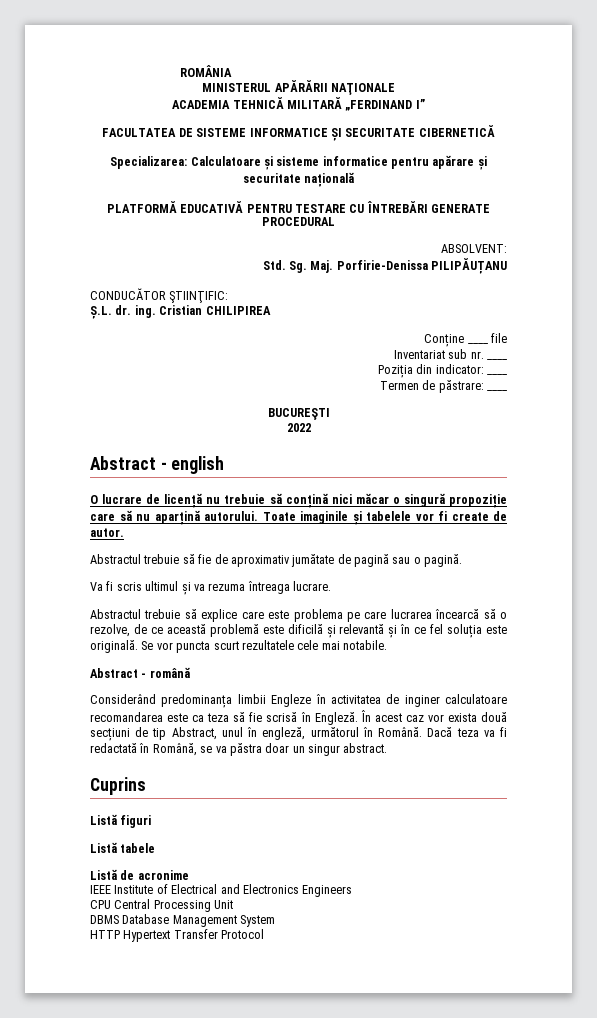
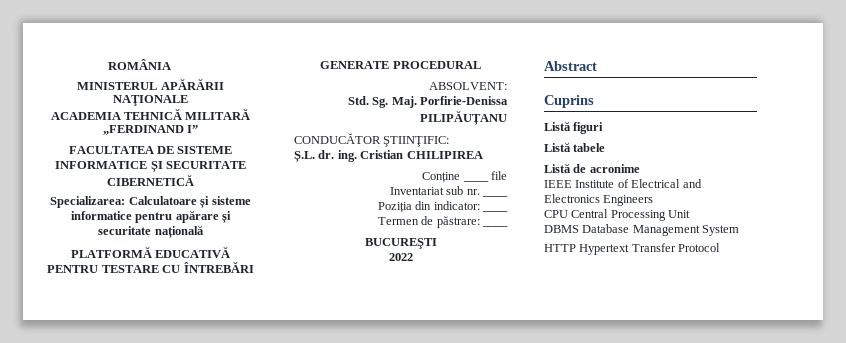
[160,456,225,474] [90,493,507,508] [90,510,507,525] [90,528,124,537] [90,554,463,567] [90,581,331,595] [90,609,508,622] [90,624,508,638] [90,640,387,653] [90,667,190,678] [90,694,507,708] [90,710,507,725] [90,727,507,741] [90,743,388,756] - english // O lucrare de licență nu trebuie să conțină nici măcar o singură propoziție care să nu aparțină autorului. Toate imaginile și tabelele vor fi create de autor. // Abstractul trebuie să fie de aproximativ jumătate de pagină sau o pagină. // Va fi scris ultimul și va rezuma întreaga lucrare. // Abstractul trebuie să explice care este problema pe care lucrarea încearcă să o rezolve, de ce această problemă este dificilă și relevantă și în ce fel soluția este originală. Se vor puncta scurt rezultatele cele mai notabile. // Abstract - română // Considerând predominanța limbii Engleze în activitatea de inginer calculatoare recomandarea este ca teza să fie scrisă în Engleză. În acest caz vor exista două secțiuni de tip Abstract, unul în engleză, următorul în Română. Dacă teza va fi redactată în Română, se va păstra doar un singur abstract. -> (597, 66) none

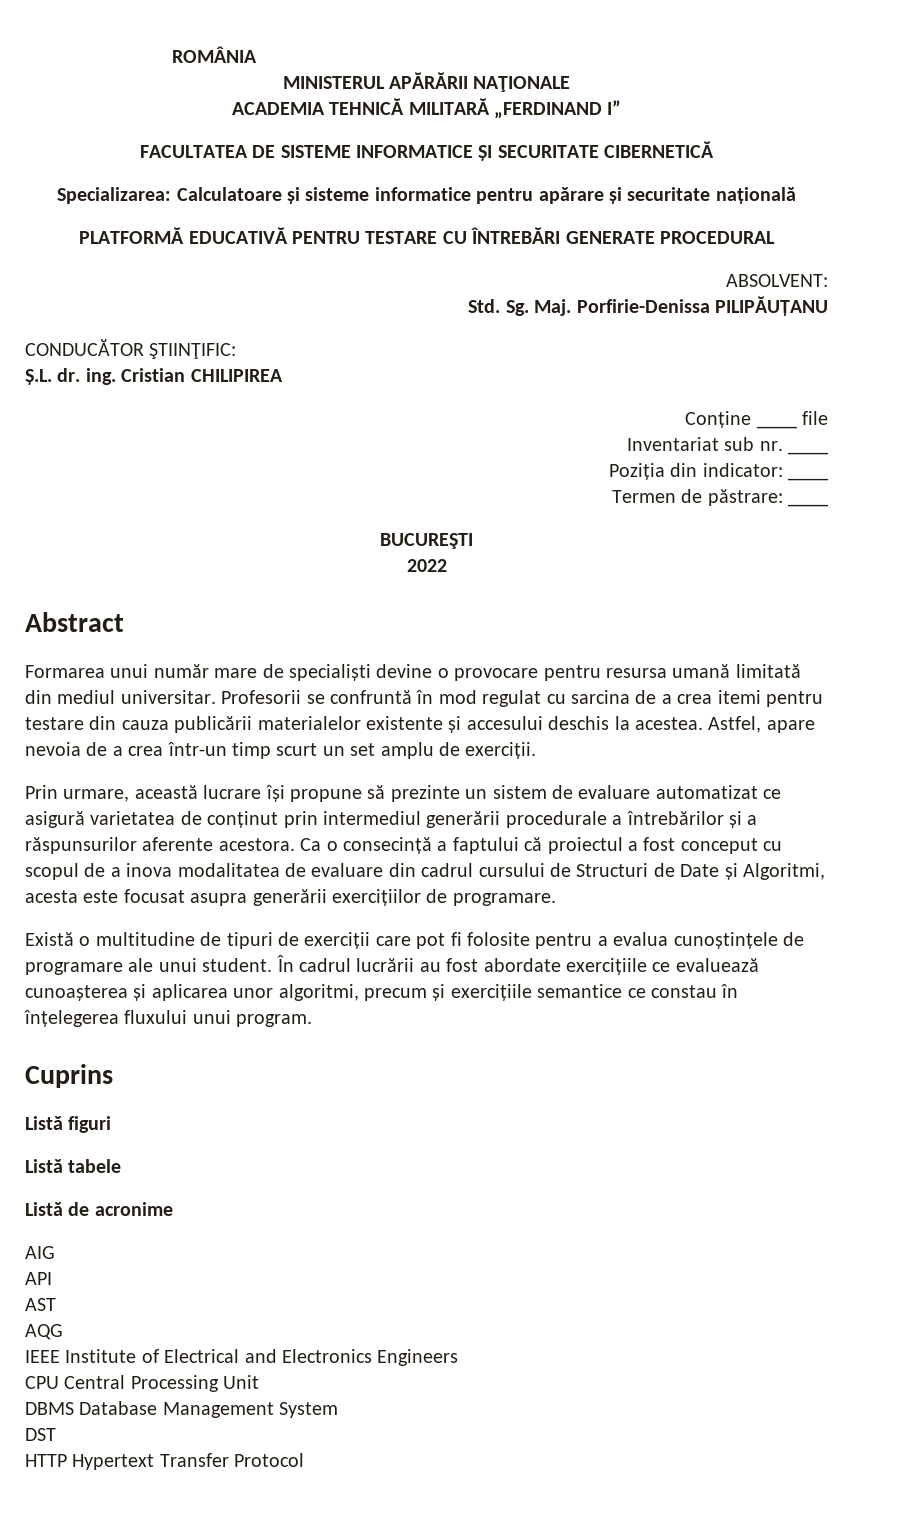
(597, 66) none -> [25,664,801,681] [25,690,823,707] [25,716,815,733] [25,742,537,759] [25,785,782,802] [25,811,758,828] [25,837,783,854] [25,863,825,880] [25,889,556,906] [25,932,804,949] [25,955,759,975] [25,984,739,1001] [24,1010,313,1027] // Formarea unui număr mare de specialiști devine o provocare pentru resursa umană limitată din mediul universitar. Profesorii se confruntă în mod regulat cu sarcina de a crea itemi pentru testare din cauza publicării materialelor existente și accesului deschis la acestea. Astfel, apare nevoia de a crea într-un timp scurt un set amplu de exerciții. // Prin urmare, această lucrare își propune să prezinte un sistem de evaluare automatizat ce asigură varietatea de conținut prin intermediul generării procedurale a întrebărilor și a răspunsurilor aferente acestora. Ca o consecință a faptului că proiectul a fost conceput cu scopul de a inova modalitatea de evaluare din cadrul cursului de Structuri de Date și Algoritmi, acesta este focusat asupra generării exercițiilor de programare. // Există o multitudine de tipuri de exerciții care pot fi folosite pentru a evalua cunoștințele de programare ale unui student. În cadrul lucrării au fost abordate exercițiile ce evaluează cunoașterea și aplicarea unor algoritmi, precum și exercițiile semantice ce constau în înțelegerea fluxului unui program.
(640, 168) none -> [25,1246,55,1259] [25,1272,52,1285] [25,1298,56,1311] [25,1324,63,1340] // AIG // API // AST // AQG
(740, 230) none -> [25,1428,56,1441] // DST

